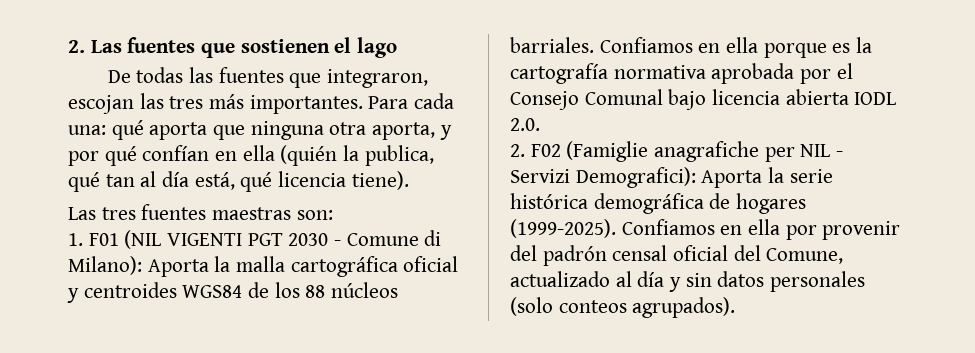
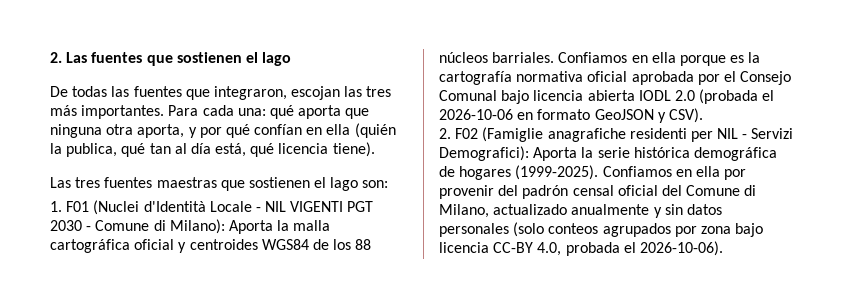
(292, 213) none -> [220,177,359,191] que sostienen el lago
[124,230,162,249] (NIL -> [93,200,287,215] (Nuclei d'Identità Locale - NIL
(706, 72) none -> [587,71,628,82] oficial
[510,118,540,131] 2.0. -> [674,89,775,104] [439,108,703,123] 2.0 (probada el 2026-10-06 en formato GeoJSON y CSV).
(760, 151) none -> [629,128,687,139] residenti
[766,248,844,264] [510,271,665,287] Comune, actualizado al día -> [686,185,757,196] [439,204,650,218] Comune di Milano, actualizado anualmente
[632,297,736,318] agrupados). -> [602,223,764,237] [439,241,723,256] agrupados por zona bajo licencia CC-BY 4.0, probada el 2026-10-06).

